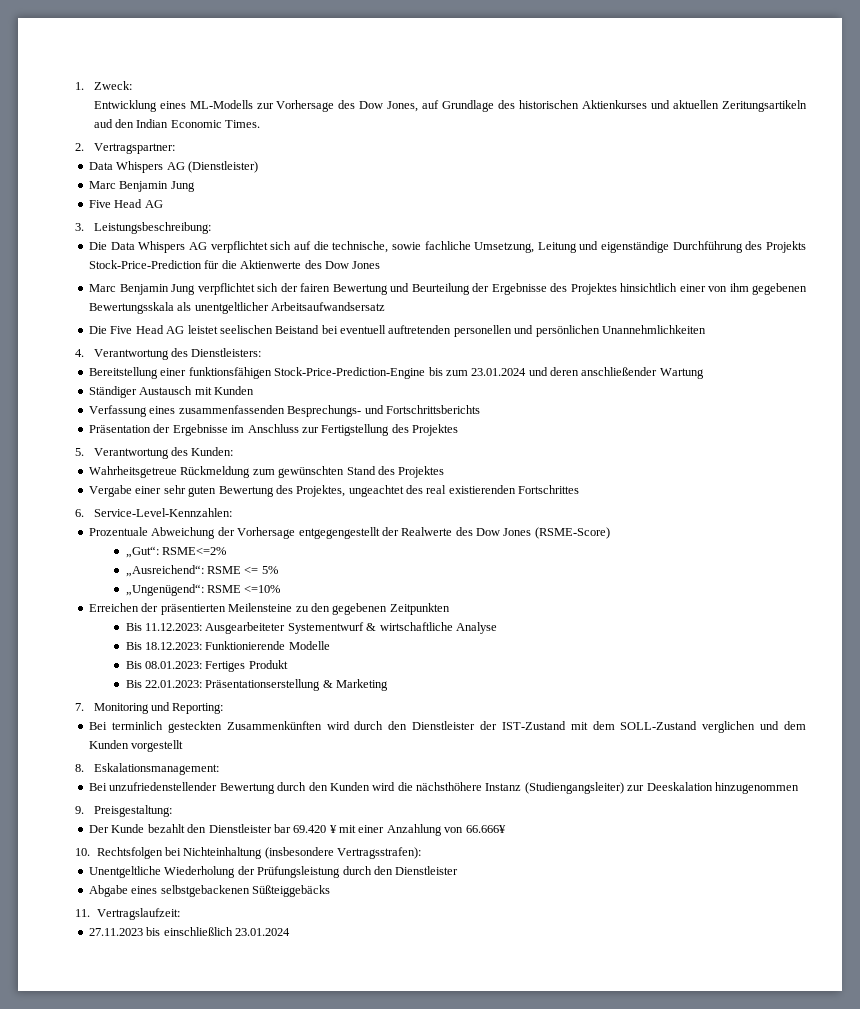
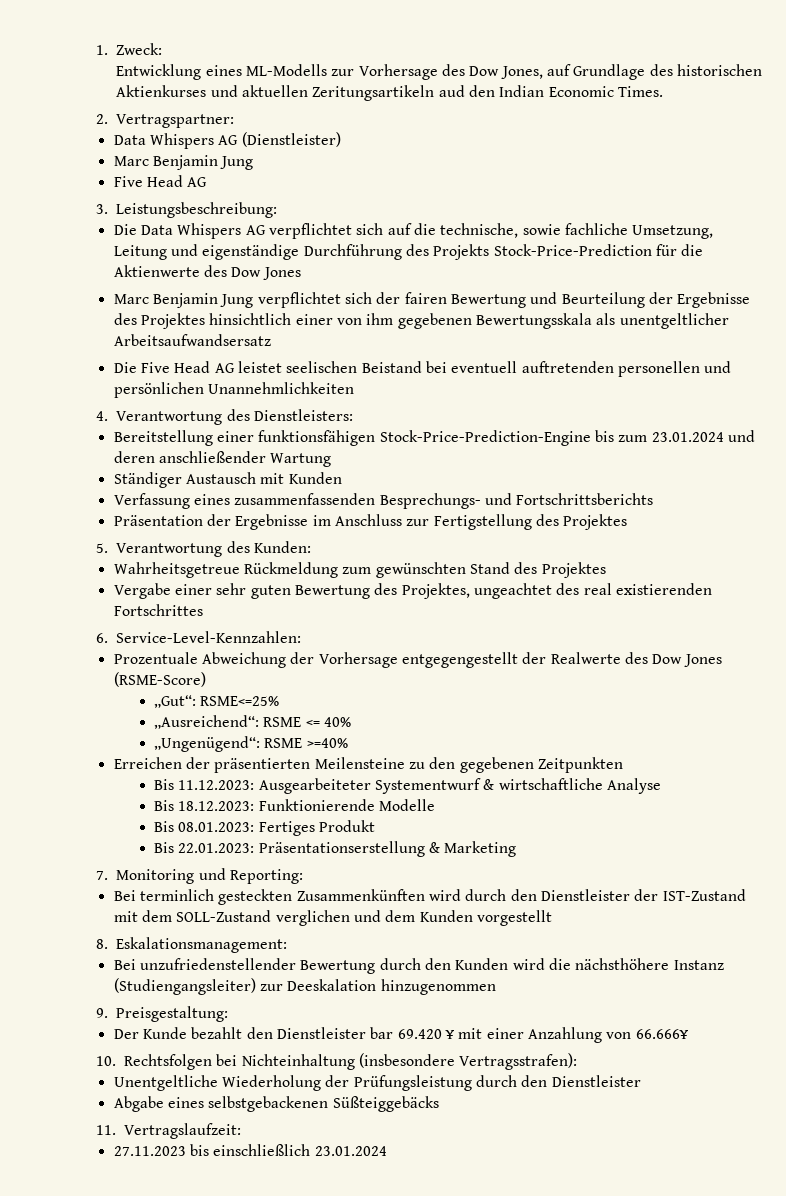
[162,547,227,555] RSME<=2% -> [200,696,280,706] RSME<=25%
[261,566,278,574] 5% -> [324,717,352,727] 40%
[244,585,281,593] <=10% -> [306,738,348,748] >=40%

